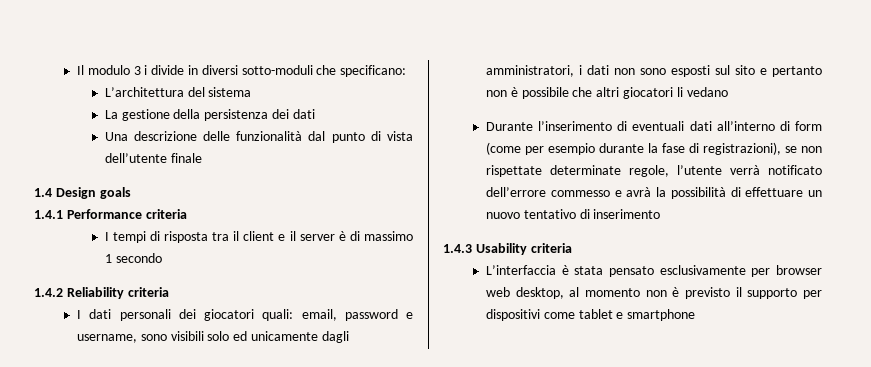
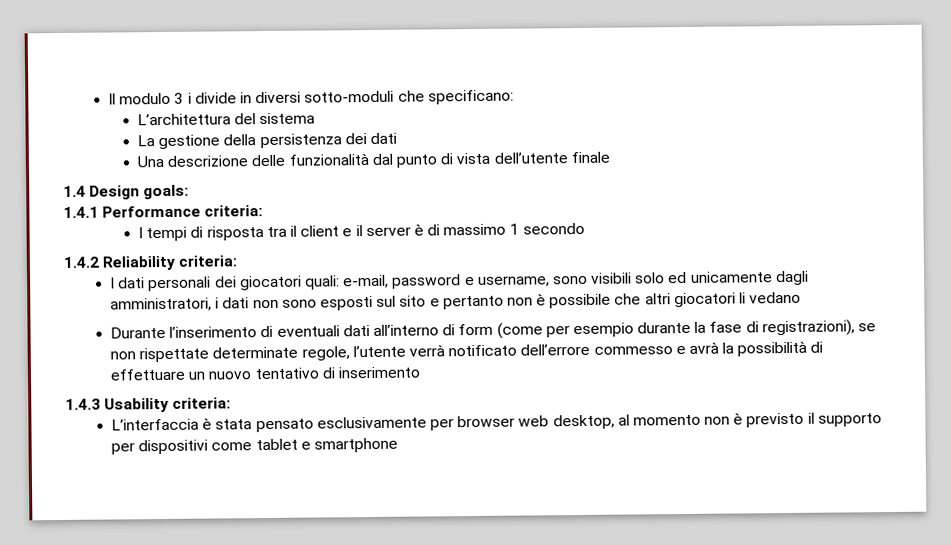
[99,187,131,199] goals -> [143,184,190,200] goals:
[145,209,187,219] criteria -> [204,205,264,217] criteria:
[127,287,169,297] criteria -> [178,255,238,267] criteria:
[301,309,337,321] email, -> [343,274,390,289] e-mail,
[530,243,572,253] criteria -> [172,397,232,409] criteria:

